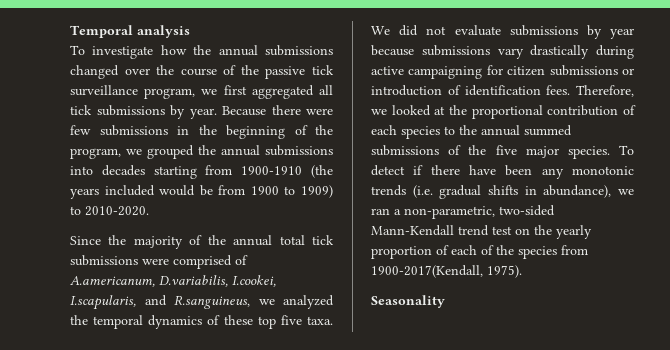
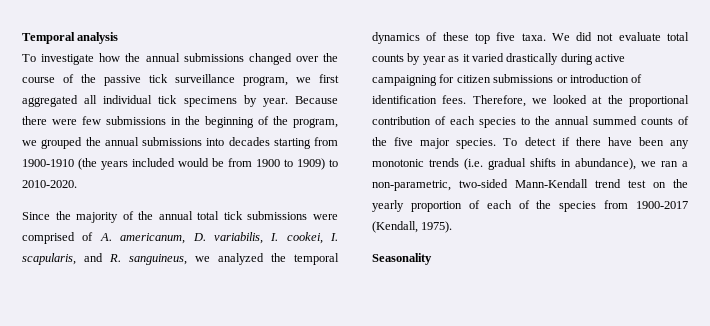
[70,105,165,116] tick submissions -> [103,95,237,107] individual tick specimens
[70,275,276,287] [70,295,250,310] A.americanum, D.variabilis, I.cookei, I.scapularis, and R.sanguineus, -> [99,232,338,244] [22,253,187,265] A. americanum, D. variabilis, I. cookei, I. scapularis, and R. sanguineus,
[509,25,634,39] [371,45,524,59] submissions by year because submissions vary -> [667,32,689,41] [372,53,504,65] total counts by year as it varied
[371,145,439,156] submissions -> [641,117,673,125] counts
[371,265,483,278] 1900-2017(Kendall, -> [636,201,688,209] [372,221,418,233] 1900-2017 (Kendall,

